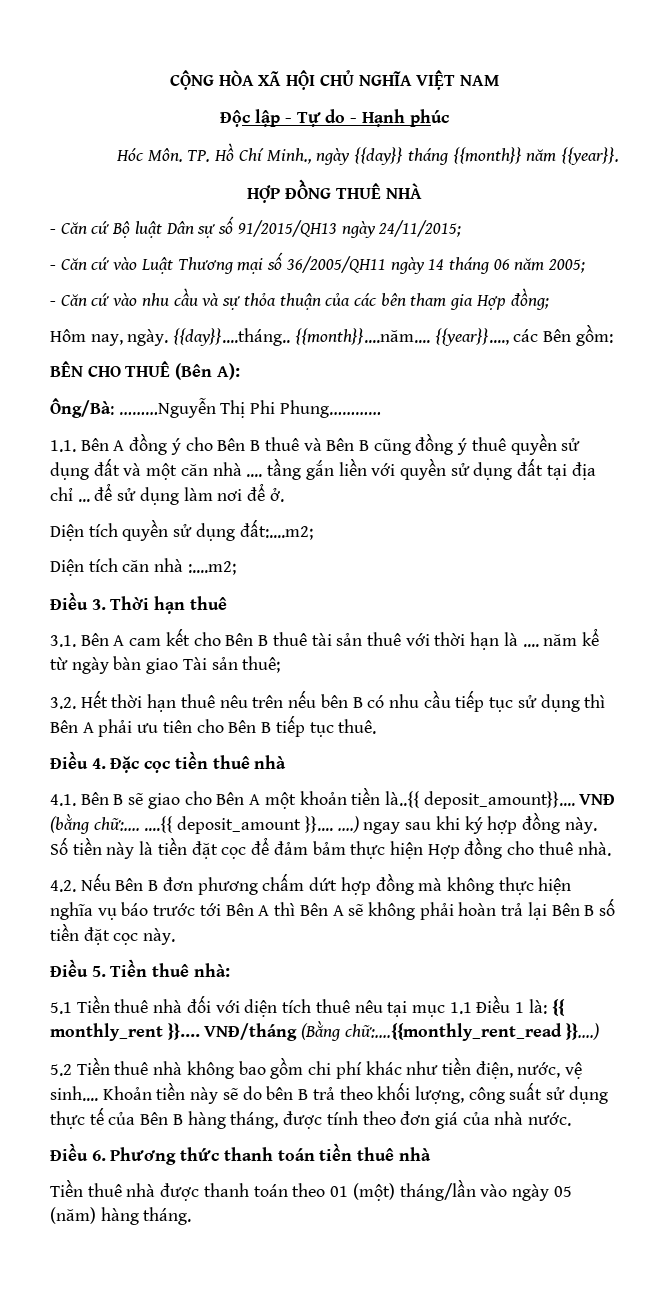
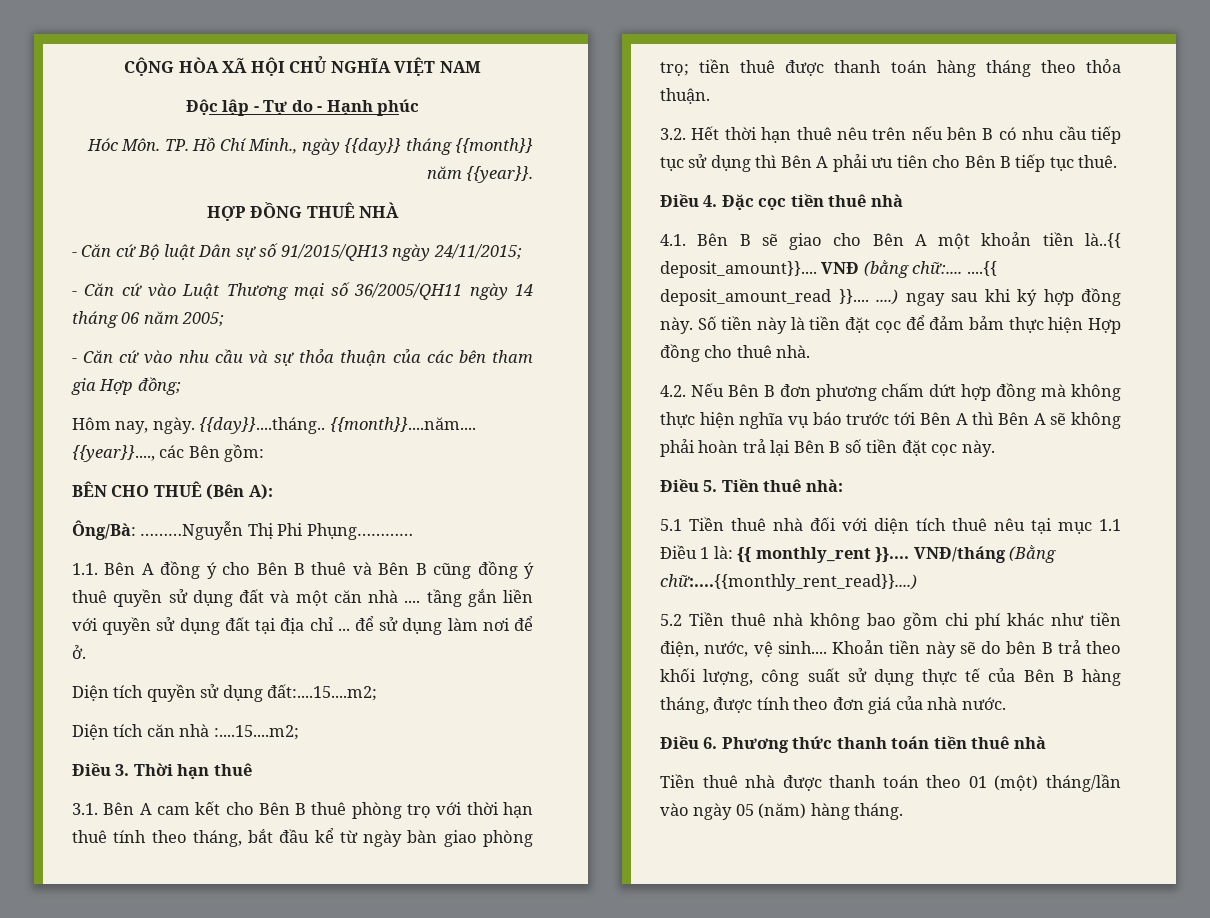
[279,400,381,418] Phung………… -> [306,523,413,540] Phụng…………
[239,519,313,540] đất:....m2; -> [267,684,378,701] đất:....15....m2;
[187,561,236,575] :....m2; -> [213,725,299,740] :....15....m2;
[311,632,578,650] tài sản thuê với thời hạn là .... năm -> [351,802,534,819] [72,829,310,847] phòng trọ với thời hạn thuê tính theo tháng, bắt đầu
[182,656,281,673] Tài sản thuê; -> [482,830,533,847] [660,59,1121,77] [660,88,710,104] phòng trọ; tiền thuê được thanh toán hàng tháng theo thỏa thuận.
[177,816,302,834] deposit_amount -> [660,289,831,306] deposit_amount_read
[344,1023,599,1041] chữ:....{{monthly_rent_read }}....) -> [660,574,917,591] chữ:....{{monthly_rent_read}}....)

